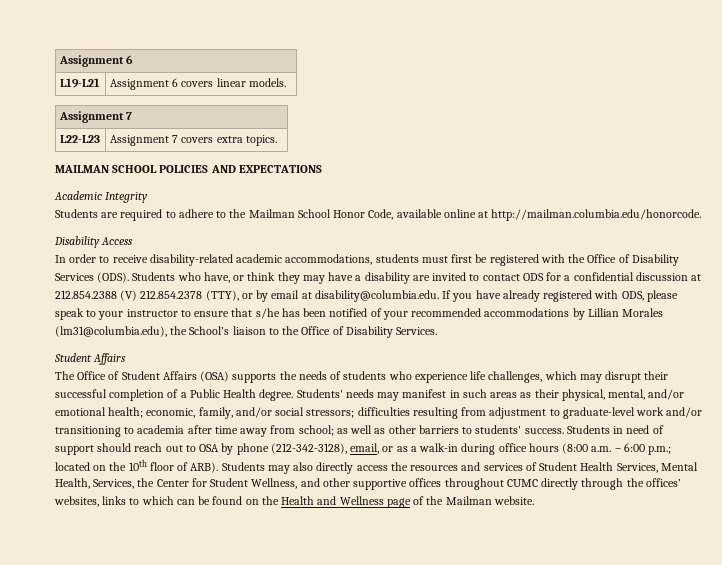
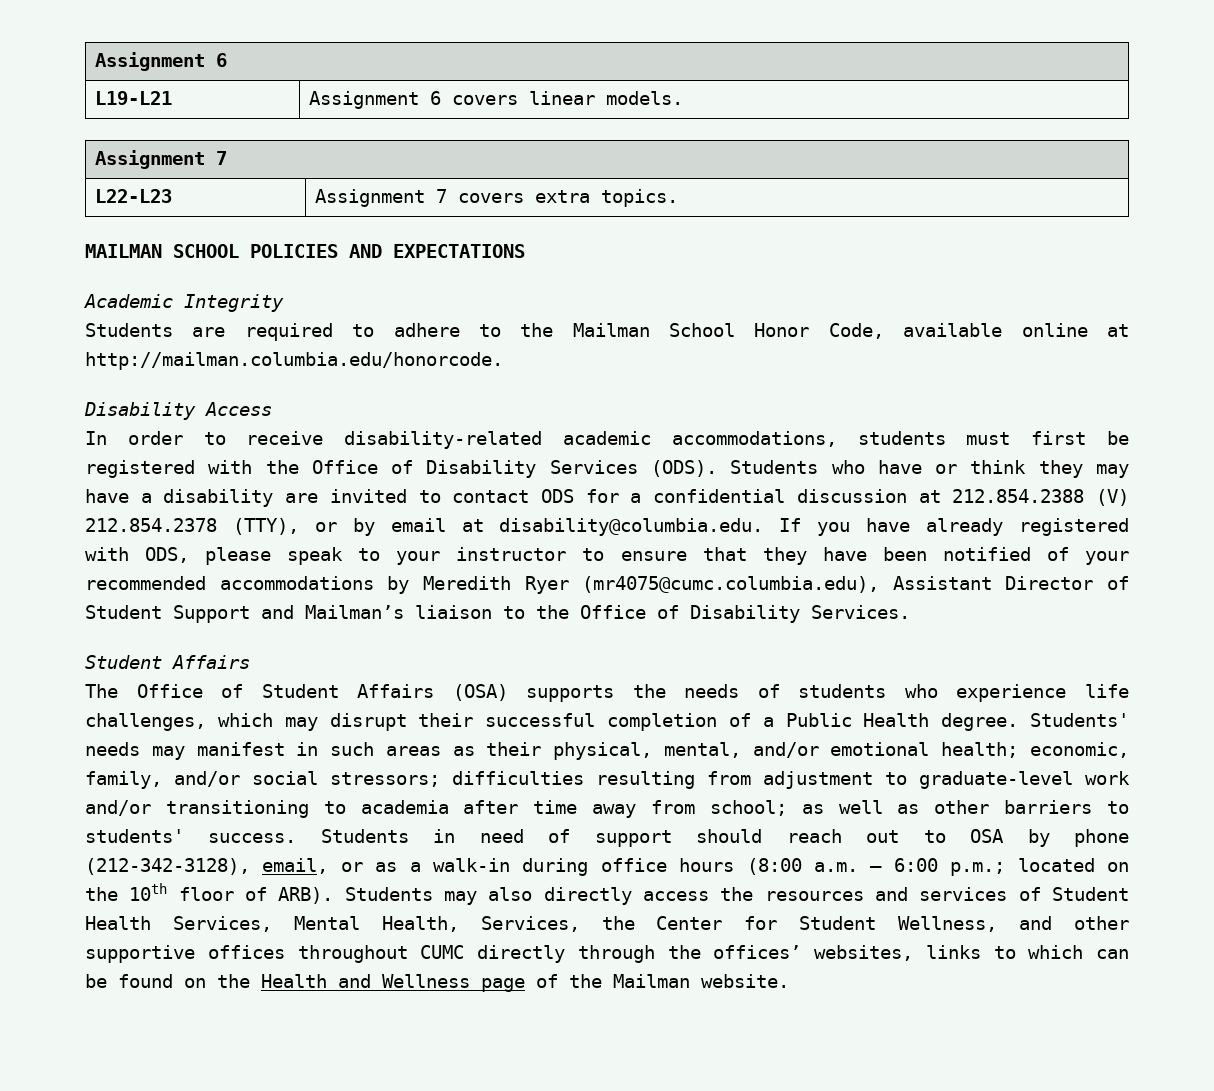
[203,272,230,283] have, -> [877,460,922,474] have
[255,308,300,319] s/he has -> [762,547,867,565] they have
[587,308,664,317] [55,326,230,337] Lillian Morales (lm31@columbia.edu), the School’s -> [422,576,1129,594] [85,605,404,623] Meredith Ryer (mr4075@cumc.columbia.edu), Assistant Director of Student Support and Mailman’s

